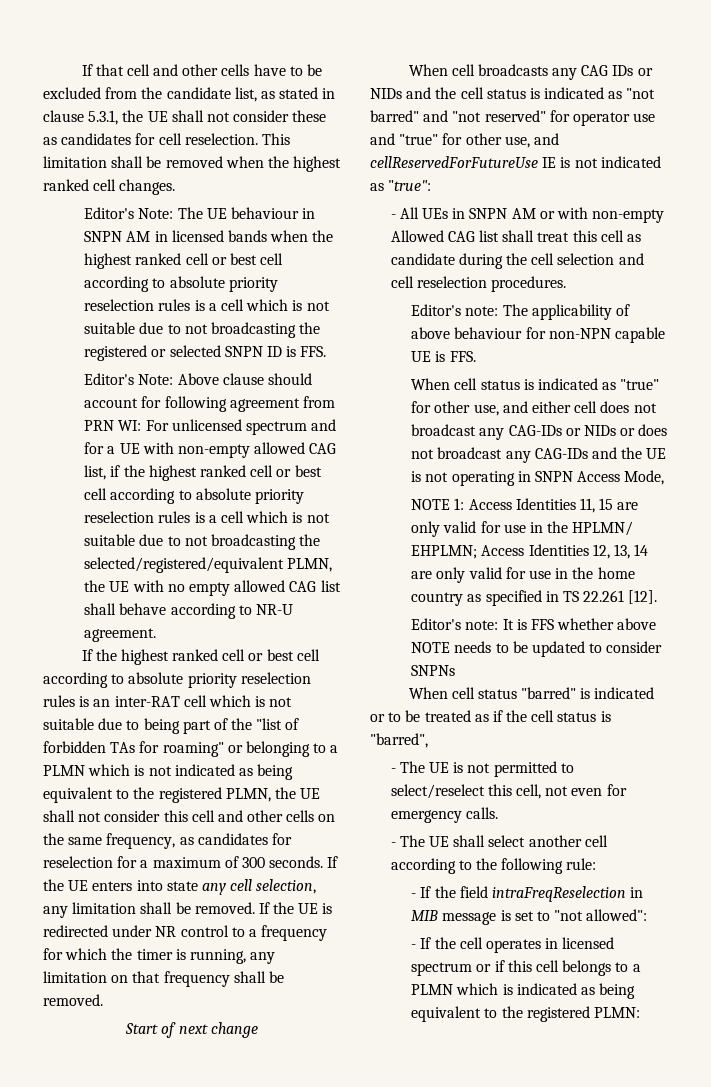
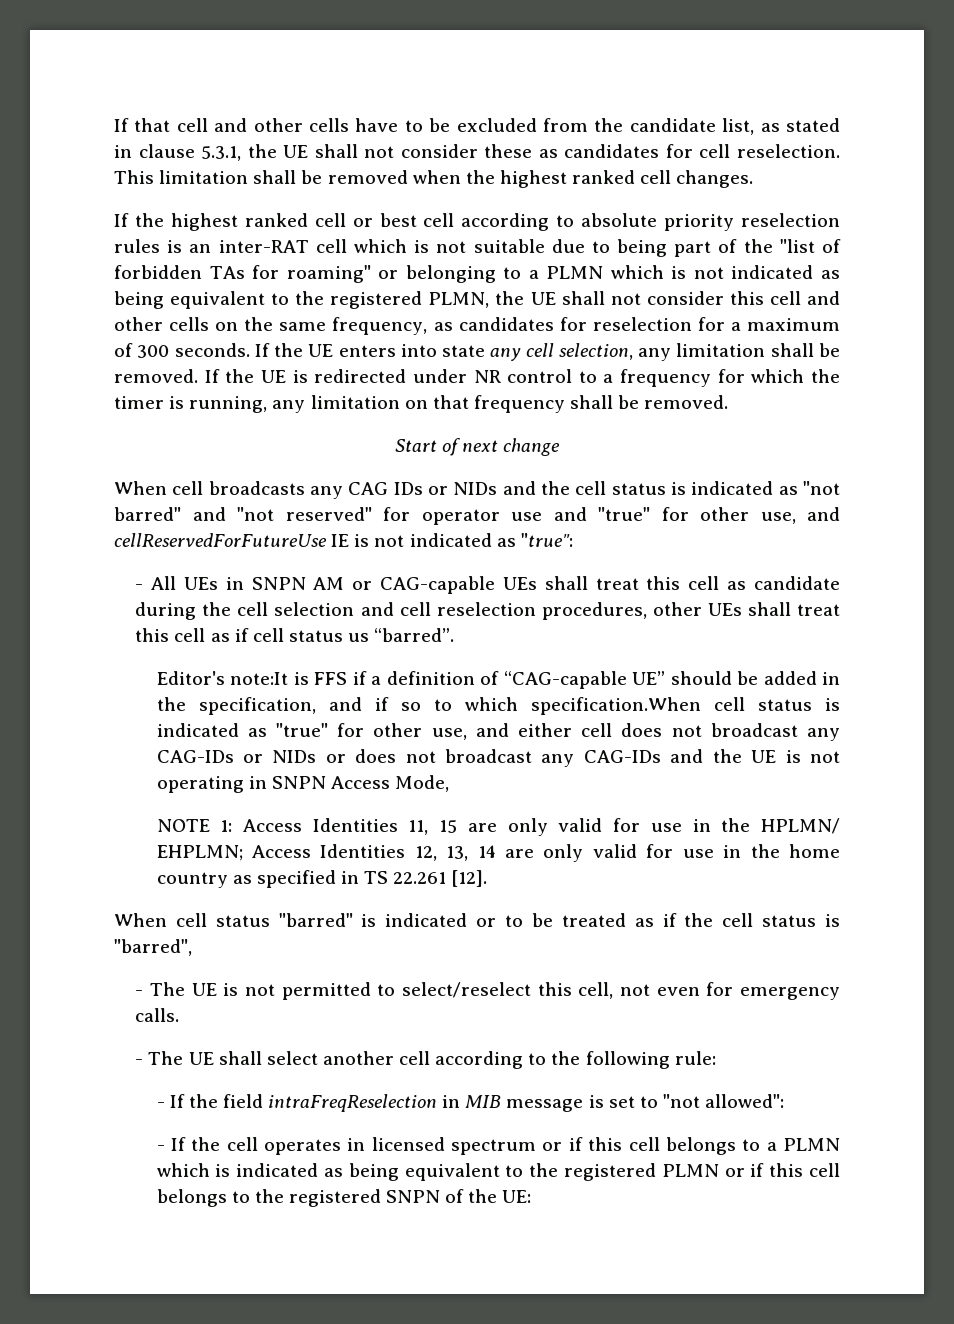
[84,207,316,219] [84,230,334,242] [84,253,284,269] [84,276,278,292] [84,299,330,311] [84,322,321,338] [84,345,327,361] [84,373,312,385] [84,396,335,412] [84,419,337,435] [84,442,337,458] [84,465,322,481] [84,488,304,504] [84,511,330,523] [84,534,321,550] [84,557,333,573] [84,580,341,596] [84,603,293,619] [84,628,157,642] // Editor's Note: The UE behaviour in SNPN AM in licensed bands when the highest ranked cell or best cell according to absolute priority reselection rules is a cell which is not suitable due to not broadcasting the registered or selected SNPN ID is FFS. // Editor's Note: Above clause should account for following agreement from PRN WI: For unlicensed spectrum and for a UE with non-empty allowed CAG list, if the highest ranked cell or best cell according to absolute priority reselection rules is a cell which is not suitable due to not broadcasting the selected/registered/equivalent PLMN, the UE with no empty allowed CAG list shall behave according to NR-U agreement. -> (754, 179) none
[556,207,665,223] [390,230,499,242] with non-empty Allowed CAG list -> [380,576,537,594] CAG-capable UEs
[490,276,566,292] [411,304,630,320] [411,327,665,343] [411,351,476,362] [411,378,451,390] procedures. // Editor's note: The applicability of above behaviour for non-NPN capable UE is FFS. // When -> [541,602,840,620] [135,628,455,642] [156,671,841,689] [156,697,701,715] procedures, other UEs shall treat this cell as if cell status us “barred”. // Editor's note:It is FFS if a definition of “CAG-capable UE” should be added in the specification, and if so to which specification.When
[411,618,657,630] [411,641,663,657] [411,665,456,676] // Editor's note: It is FFS whether above NOTE needs to be updated to consider SNPNs -> (488, 878) none
[593,1007,640,1018] PLMN: -> [661,1163,840,1177] [156,1189,532,1207] PLMN or if this cell belongs to the registered SNPN of the UE:

